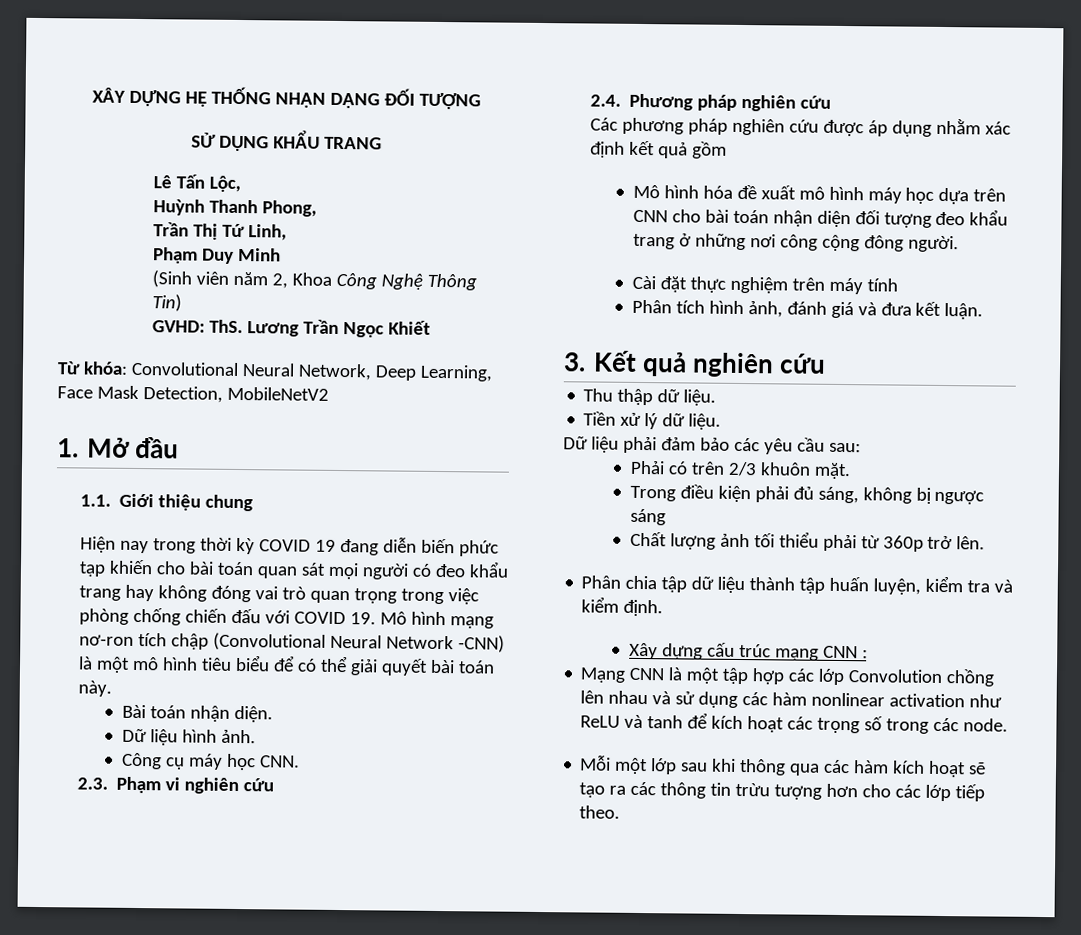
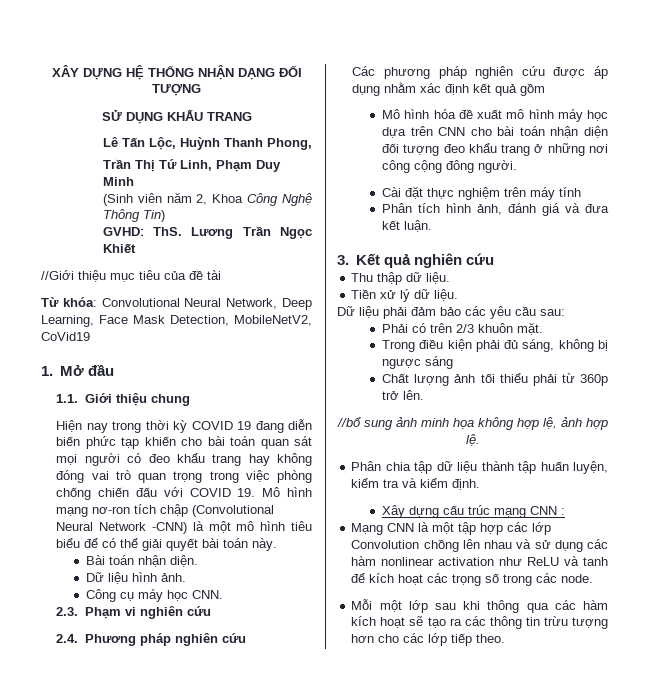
(242, 184) // -> (176, 143) none
(288, 232) // -> (212, 165) none
(432, 327) none -> [41,270,221,282] // //Giới thiệu mục tiêu của đề tài
[226,386,329,401] MobileNetV2 -> [234,315,312,326] [41,332,90,341] MobileNetV2, CoVid19
(986, 543) none -> [336,417,608,430] [465,434,480,446] // //bổ sung ảnh minh họa không hợp lệ, ảnh hợp lệ.

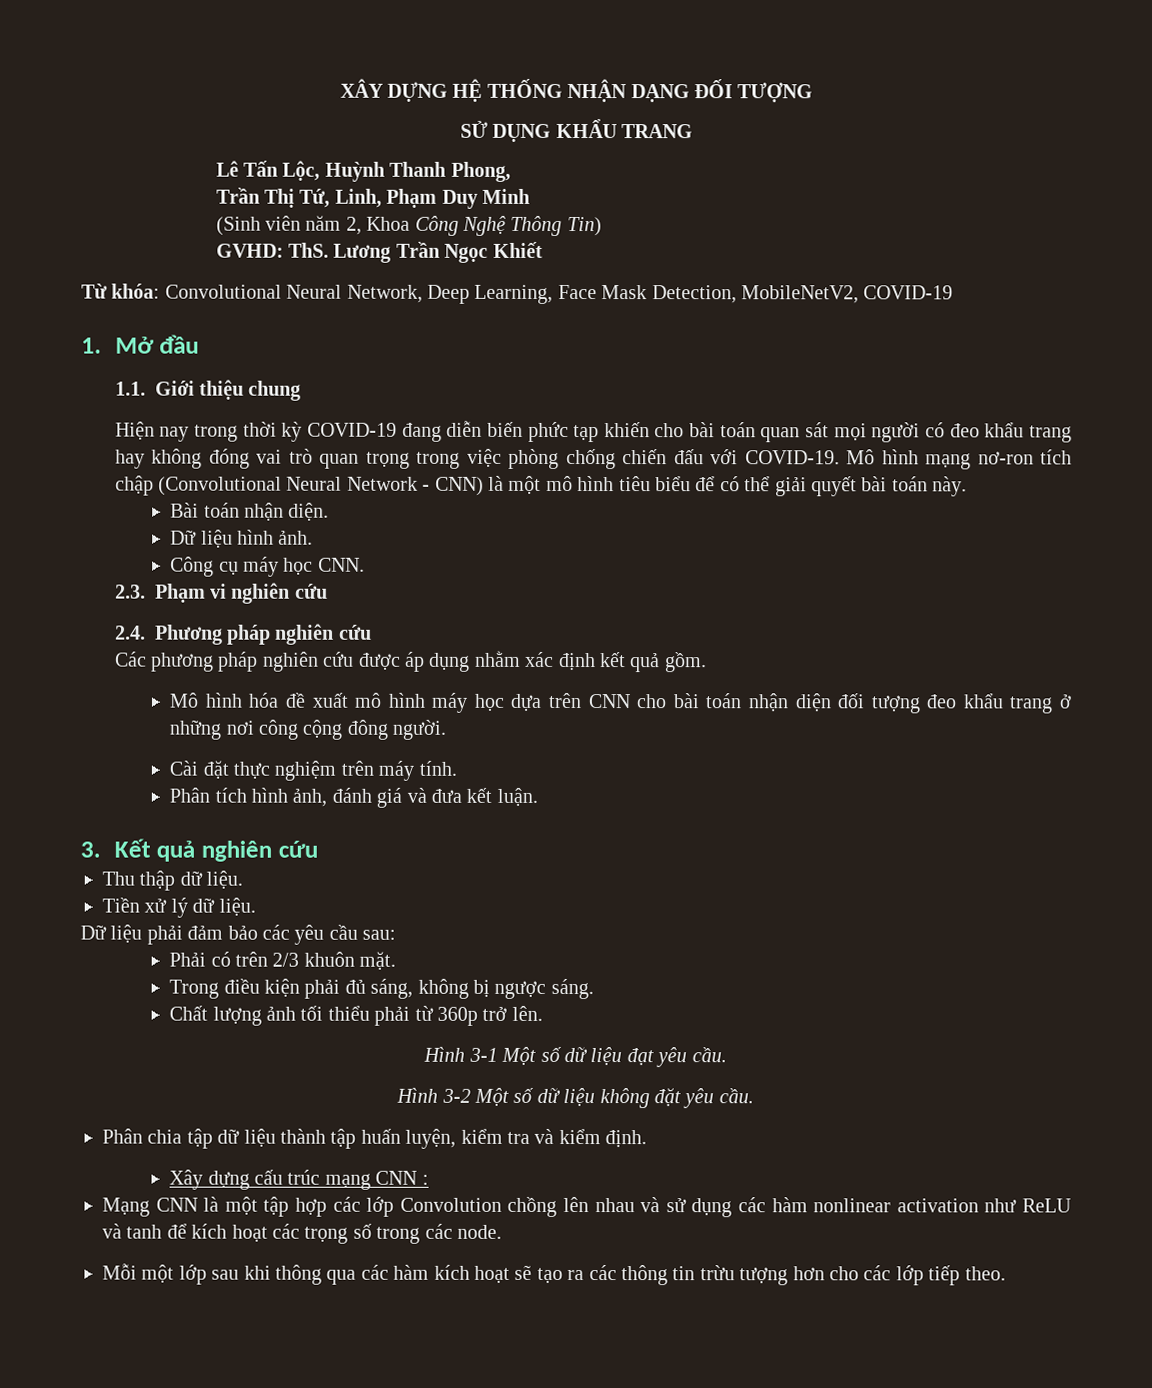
[158,159,177,169] Tứ -> [299,188,331,208] Tứ,
[41,270,221,282] // //Giới thiệu mục tiêu của đề tài -> (543, 249) none
[41,332,90,341] CoVid19 -> [863,285,954,300] COVID-19
[191,421,252,430] COVID 19 -> [306,422,397,437] COVID-19
[189,488,256,497] COVID 19. -> [744,450,840,465] COVID-19.
[152,522,188,534] -CNN) -> [422,476,484,496] - CNN)
[520,83,546,96] gồm -> [664,652,707,673] gồm.
[559,187,582,197] tính -> [418,760,457,776] tính.
[425,356,454,369] sáng -> [550,978,594,1000] sáng.
[336,417,608,430] [465,434,480,446] //bổ sung ảnh minh họa không hợp lệ, ảnh hợp lệ. -> [423,1046,727,1068] [396,1087,754,1109] Hình 3-1 Một số dữ liệu đạt yêu cầu. // Hình 3-2 Một số dữ liệu không đặt yêu cầu.

